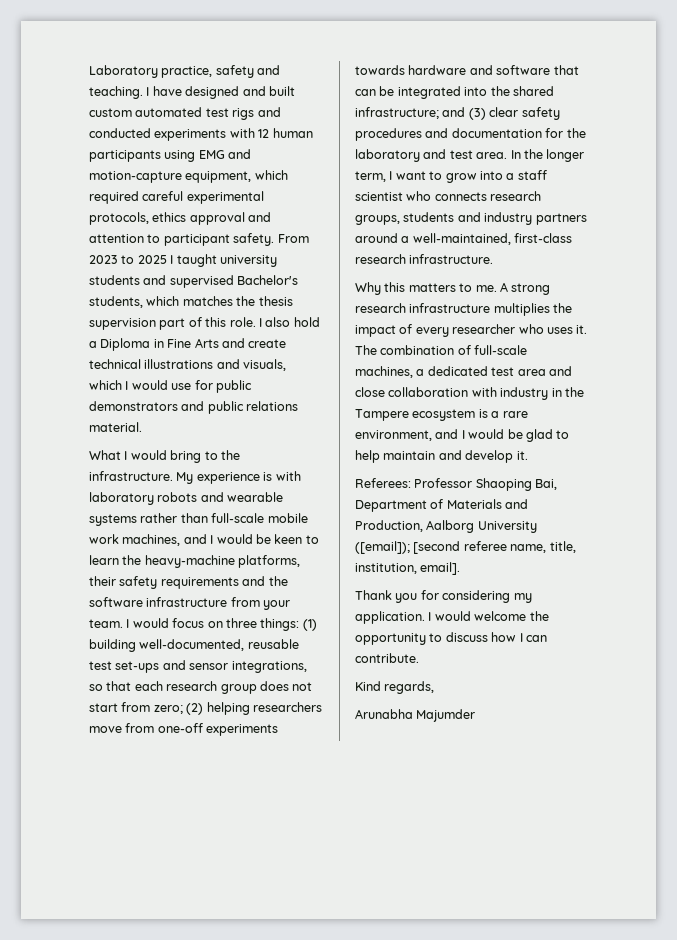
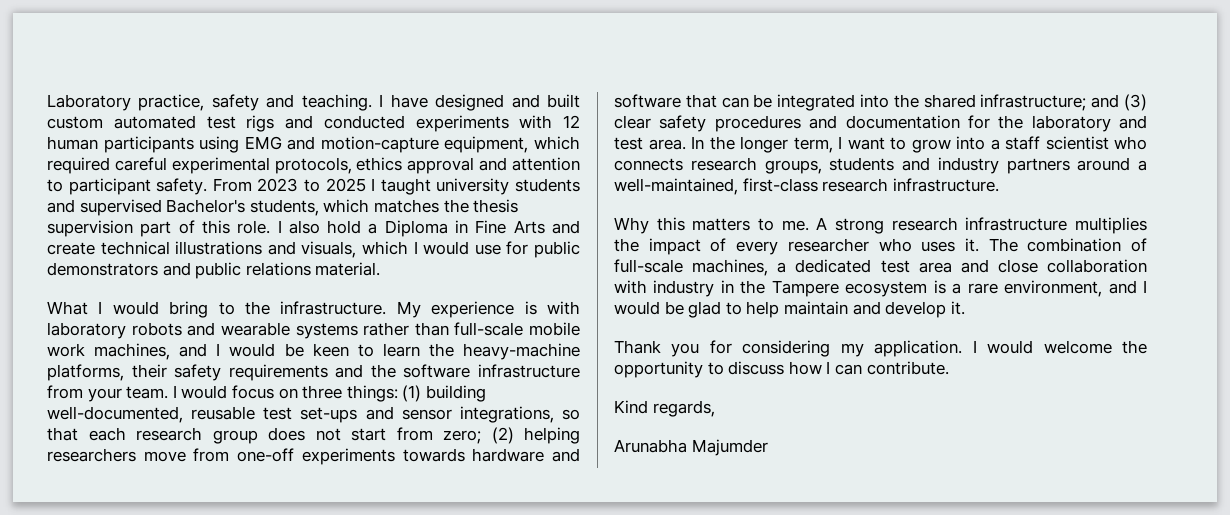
[355,478,558,491] [355,499,529,512] [355,520,537,533] [355,541,576,554] [355,562,461,575] // Referees: Professor Shaoping Bai, Department of Materials and Production, Aalborg University ([email]); [second referee name, title, institution, email]. -> (965, 308) none

